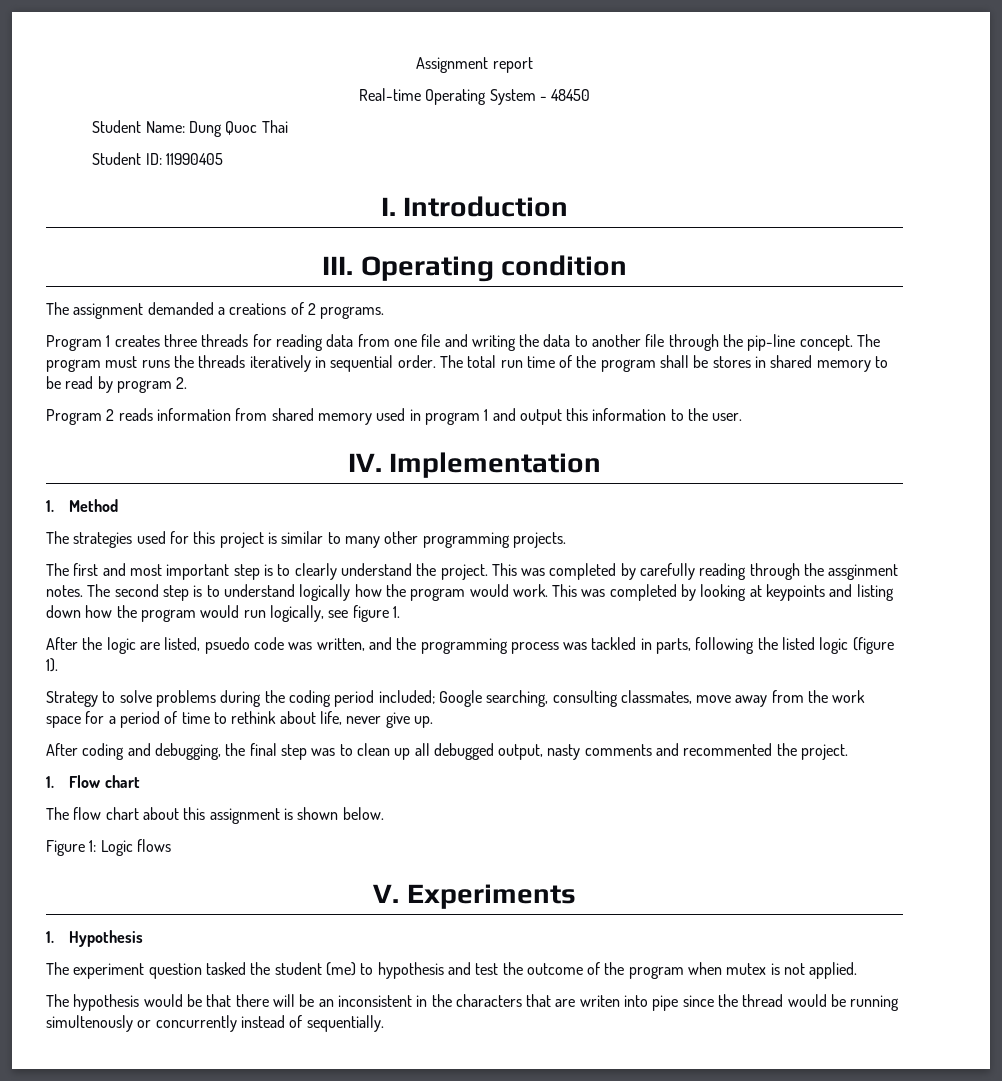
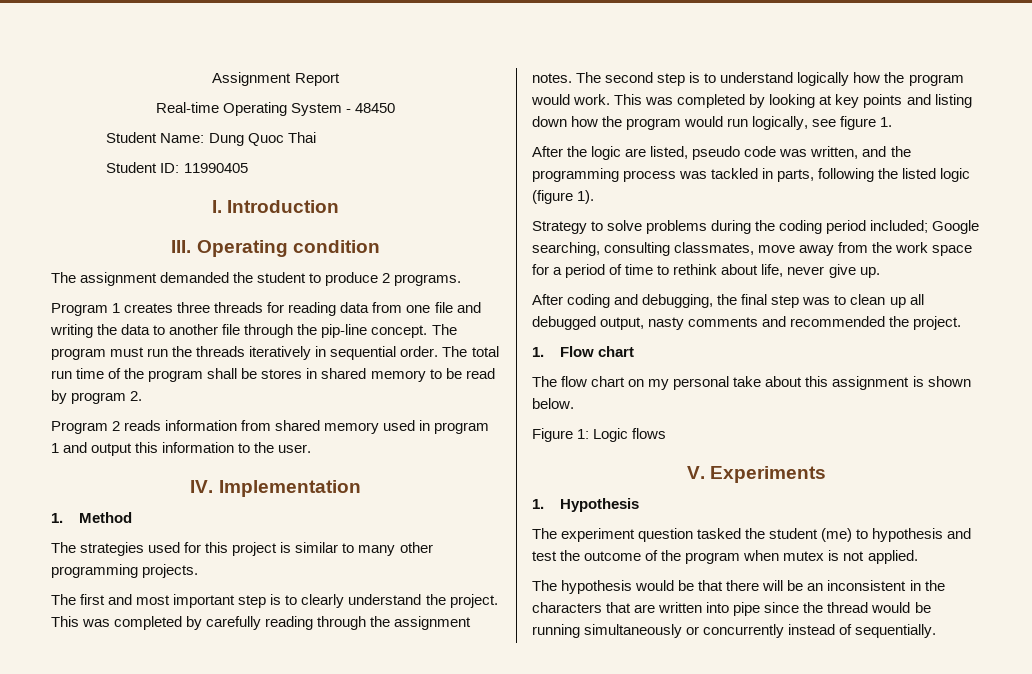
[492,57,533,73] report -> [294,73,340,86] Report
[217,302,304,315] a creations of -> [233,272,379,286] the student to produce
[141,360,170,368] runs -> [147,348,169,357] run
[828,564,899,580] assginment -> [394,616,472,630] assignment
[766,584,826,601] keypoints -> [835,94,903,108] key points
[204,637,250,654] psuedo -> [692,146,741,160] pseudo
[683,743,773,756] recommented -> [790,316,886,327] recommended
(139, 813) none -> [628,376,762,390] on my personal take
[579,995,620,1007] writen -> [658,602,703,613] written
[46,1015,133,1032] simultenously -> [584,624,683,638] simultaneously

